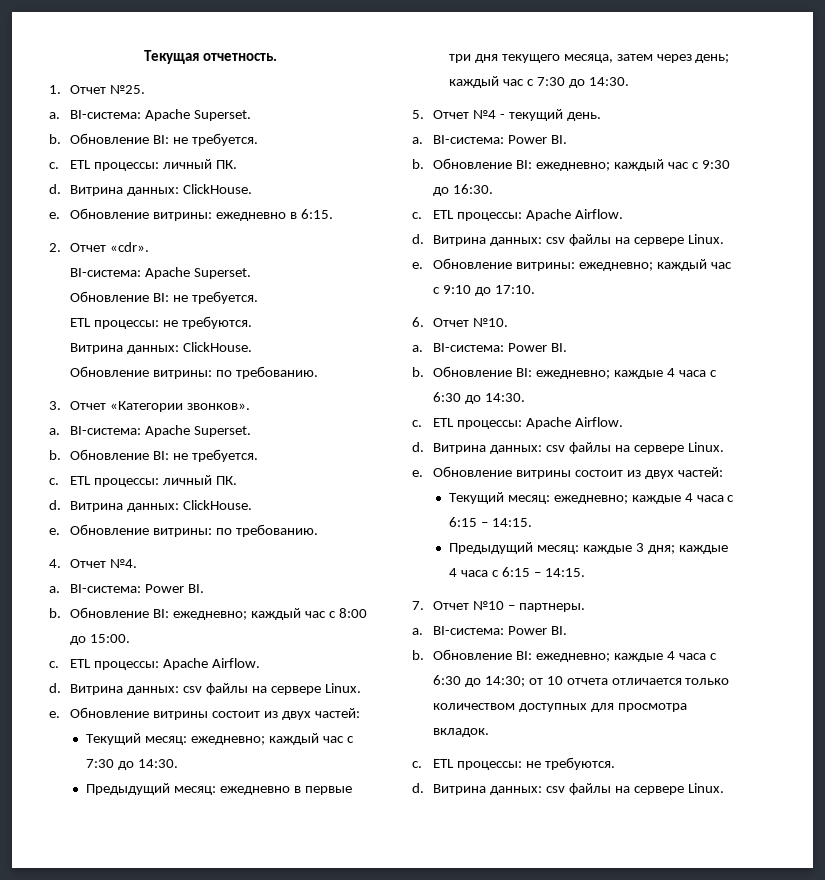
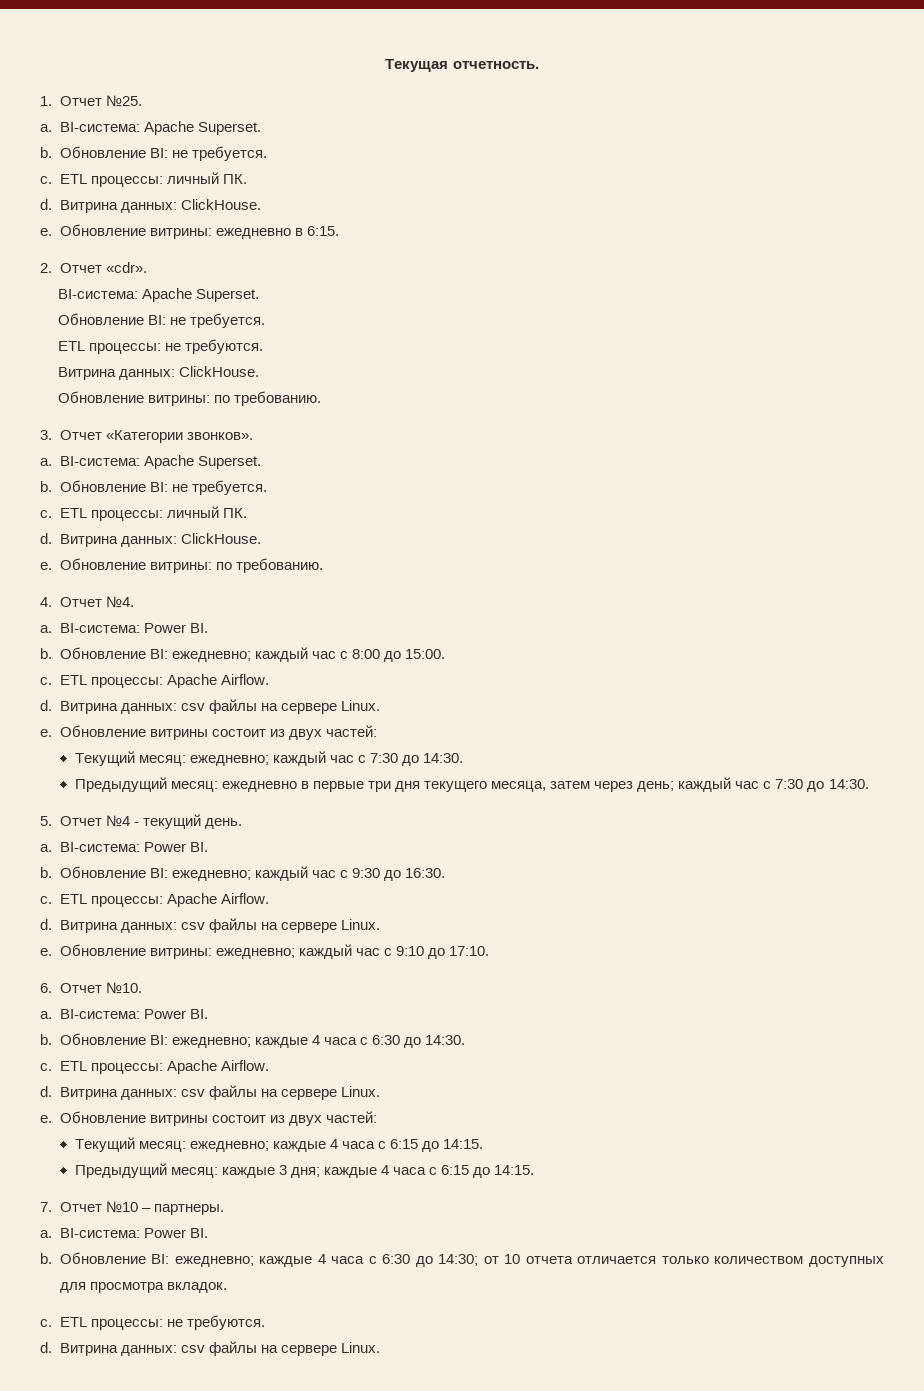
[480,522,488,527] – -> [422,1141,440,1152] до
[533,572,541,577] – -> [473,1167,491,1178] до

